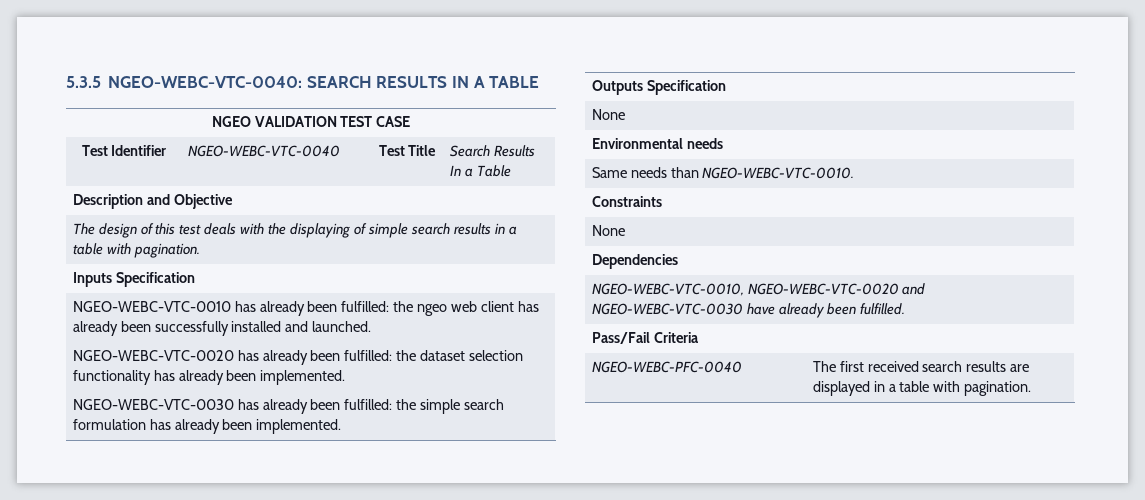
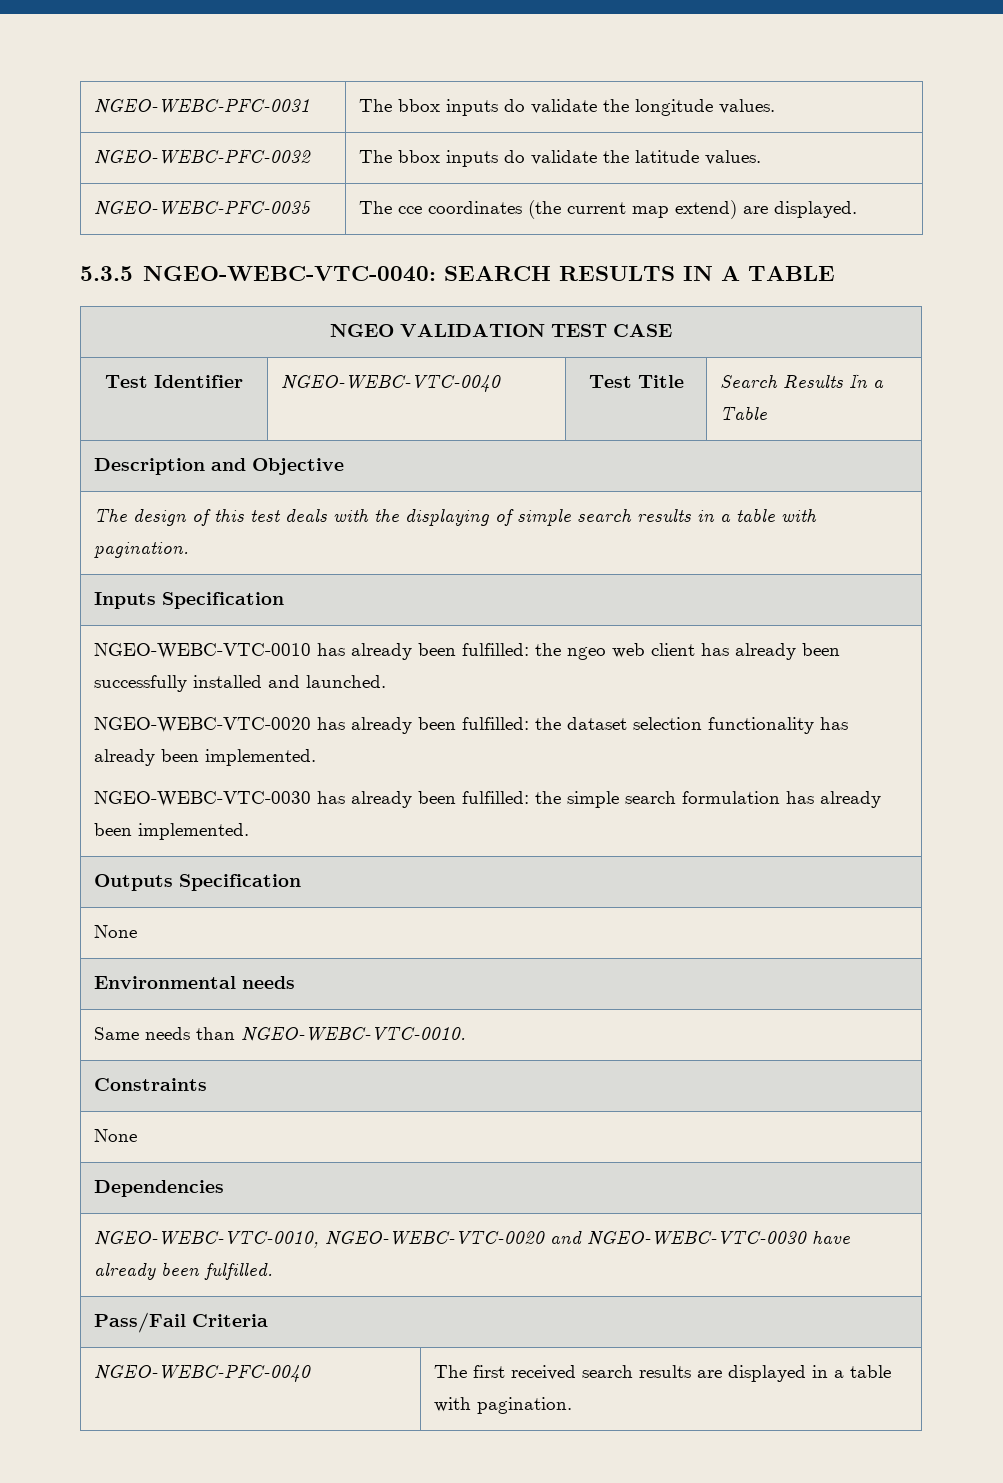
(66, 82) none -> [94,98,311,114] [359,99,776,116] [94,149,312,165] [359,150,762,167] [94,200,312,216] [359,200,858,219] NGEO-WEBC-PFC-0031 | The bbox inputs do validate the longitude values. // NGEO-WEBC-PFC-0032 | The bbox inputs do validate the latitude values. // NGEO-WEBC-PFC-0035 | The cce coordinates (the current map extend) are displayed. //

